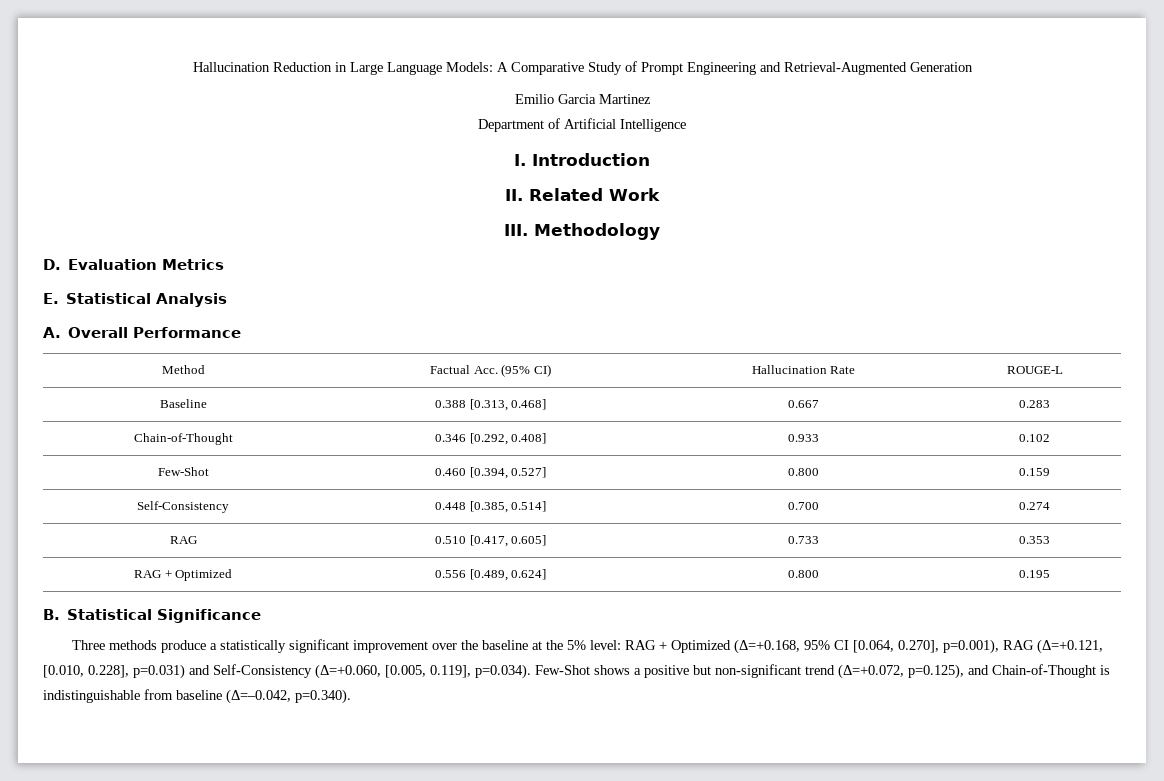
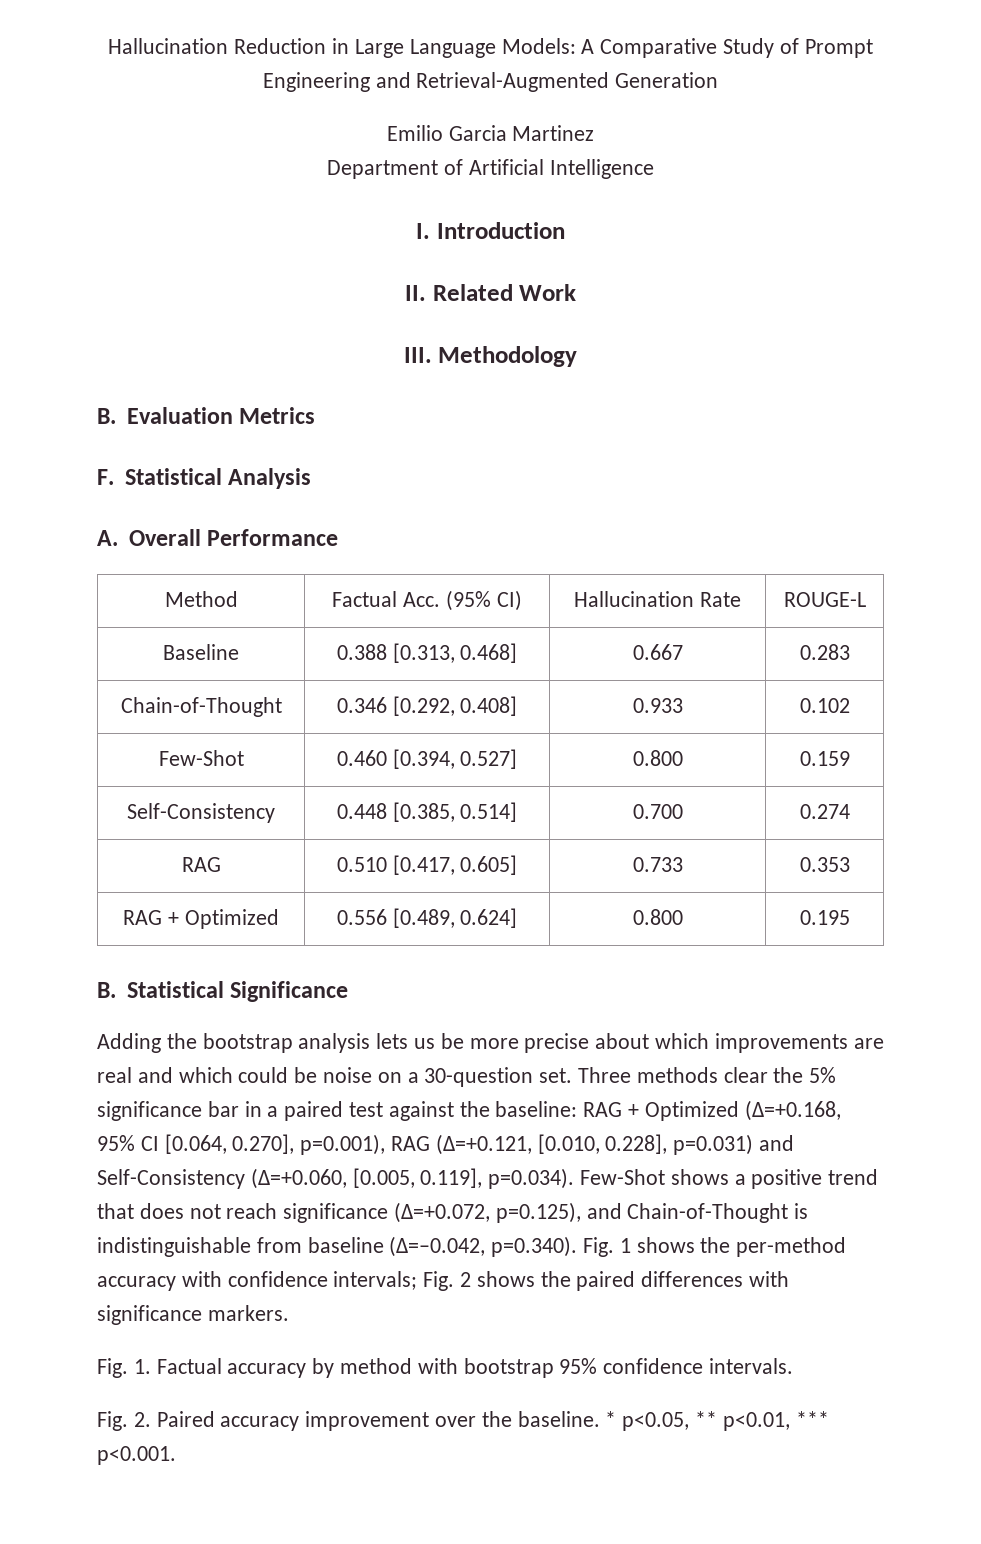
[43,259,61,270] D. -> [97,408,116,424] B.
[43,293,59,304] E. -> [97,469,114,485] F.
[71,639,621,653] Three methods produce a statistically significant improvement over the baseline at the 5% level: -> [97,1033,884,1053] [97,1067,837,1087] [97,1101,578,1121] Adding the bootstrap analysis lets us be more precise about which improvements are real and which could be noise on a 30-question set. Three methods clear the 5% significance bar in a paired test against the baseline:
[693,664,835,678] but non-significant trend -> [828,1169,879,1185] [97,1203,389,1223] trend that does not reach significance
(351, 696) none -> [583,1237,847,1257] [97,1271,790,1291] [97,1305,289,1325] [97,1358,794,1378] [97,1411,829,1431] [97,1446,176,1465] Fig. 1 shows the per-method accuracy with confidence intervals; Fig. 2 shows the paired differences with significance markers. // Fig. 1. Factual accuracy by method with bootstrap 95% confidence intervals. // Fig. 2. Paired accuracy improvement over the baseline. * p<0.05, ** p<0.01, *** p<0.001.

